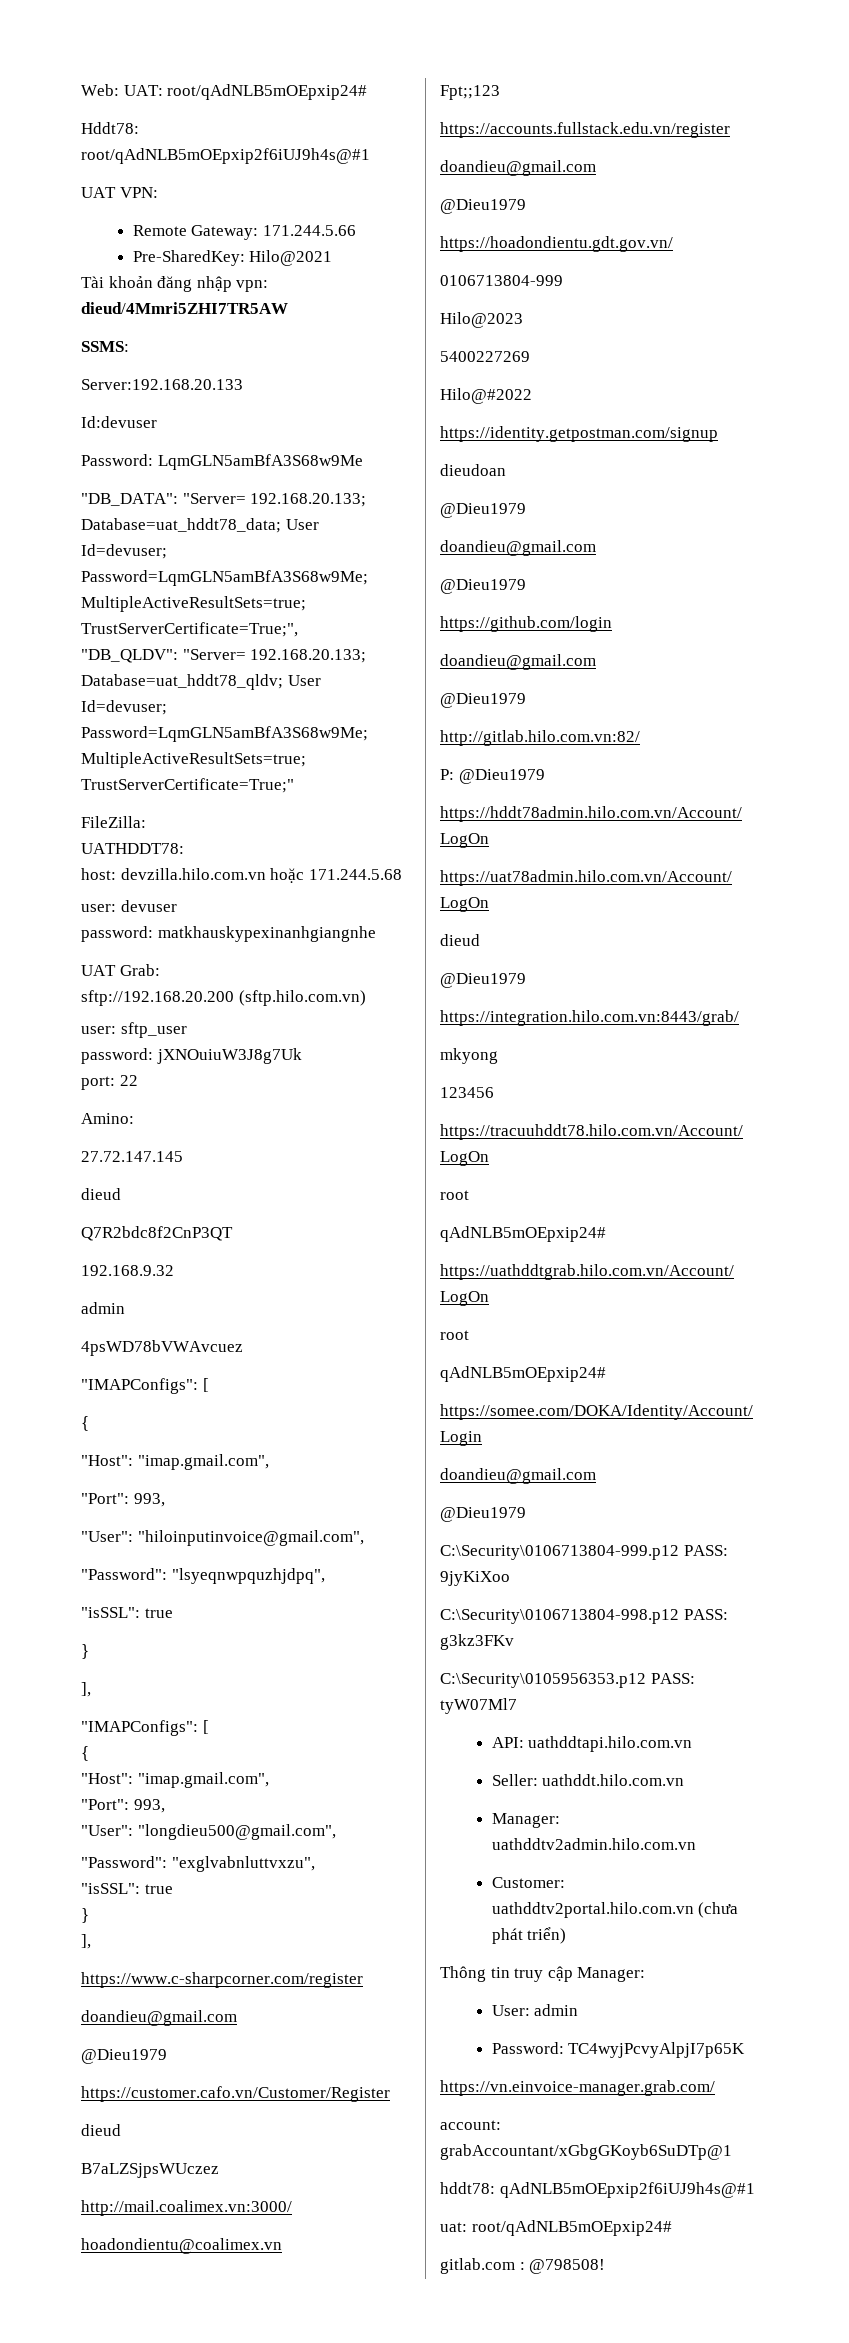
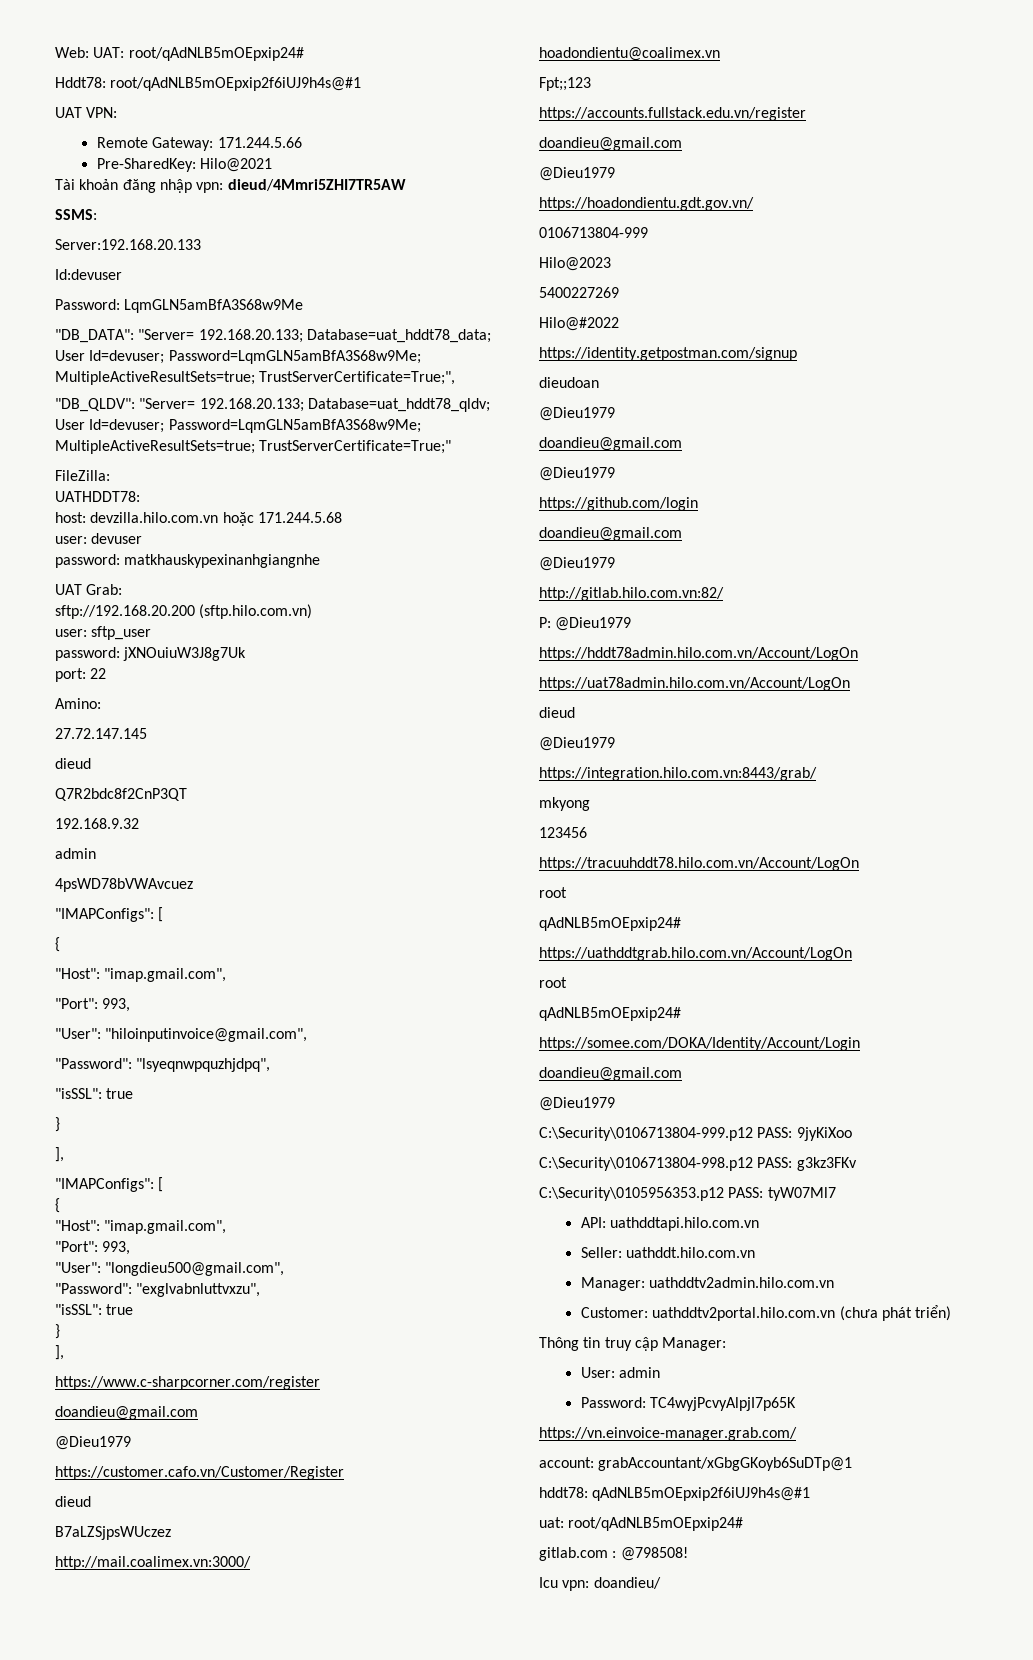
(606, 2266) none -> [539,1577,661,1591] // Icu vpn: doandieu/

